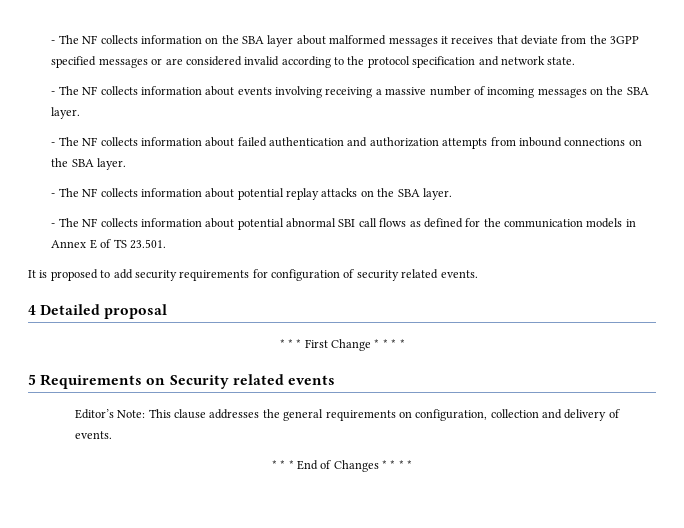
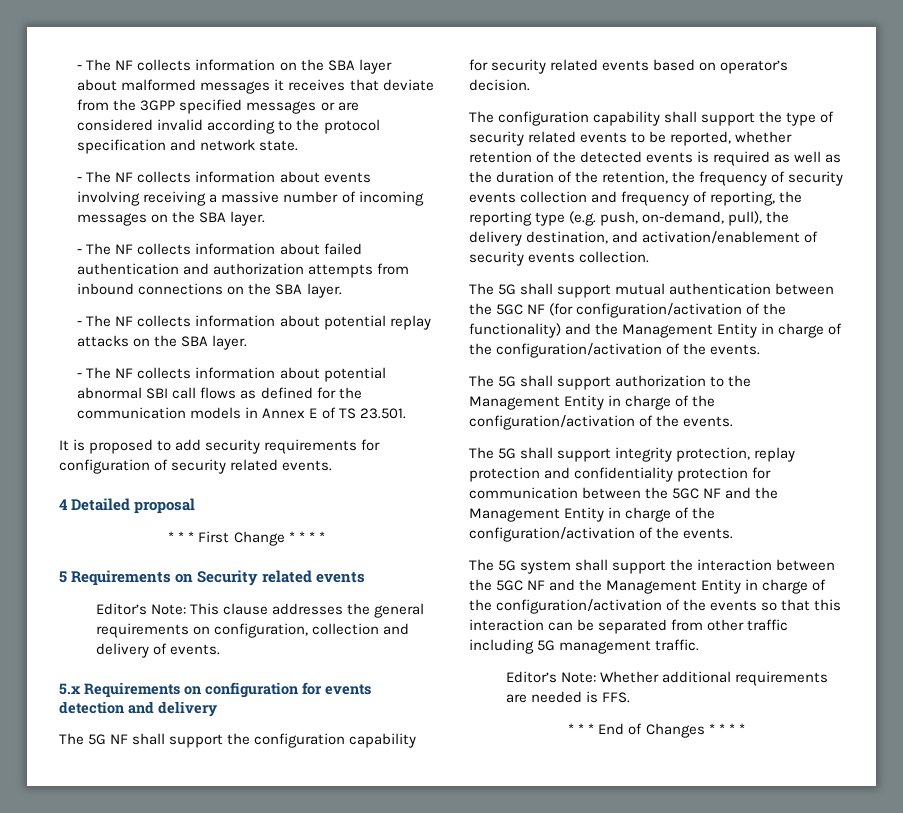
(112, 435) none -> [59,682,371,698] [59,701,217,717] [59,733,417,748] [469,59,789,74] [469,79,530,91] [469,111,835,126] [469,131,793,146] [469,151,842,166] [469,171,844,186] [469,191,803,206] [469,211,790,226] [469,231,819,246] [469,251,650,266] [469,283,835,298] [469,303,787,318] [469,323,843,338] [469,343,761,358] [469,375,752,390] [469,395,716,410] [469,415,734,430] [469,447,796,462] [469,467,772,482] [469,487,779,499] [469,507,716,522] [469,527,734,542] [469,559,836,574] [469,579,827,594] [469,599,842,614] [469,619,789,634] [469,639,700,654] [505,671,828,686] [505,691,630,703] // 5.x Requirements on configuration for events detection and delivery // The 5G NF shall support the configuration capability for security related events based on operator’s decision. // The configuration capability shall support the type of security related events to be reported, whether retention of the detected events is required as well as the duration of the retention, the frequency of security events collection and frequency of reporting, the reporting type (e.g. push, on-demand, pull), the delivery destination, and activation/enablement of security events collection. // The 5G shall support mutual authentication between the 5GC NF (for configuration/activation of the functionality) and the Management Entity in charge of the configuration/activation of the events. // The 5G shall support authorization to the Management Entity in charge of the configuration/activation of the events. // The 5G shall support integrity protection, replay protection and confidentiality protection for communication between the 5GC NF and the Management Entity in charge of the configuration/activation of the events. // The 5G system shall support the interaction between the 5GC NF and the Management Entity in charge of the configuration/activation of the events so that this interaction can be separated from other traffic including 5G management traffic. // Editor’s Note: Whether additional requirements are needed is FFS.

